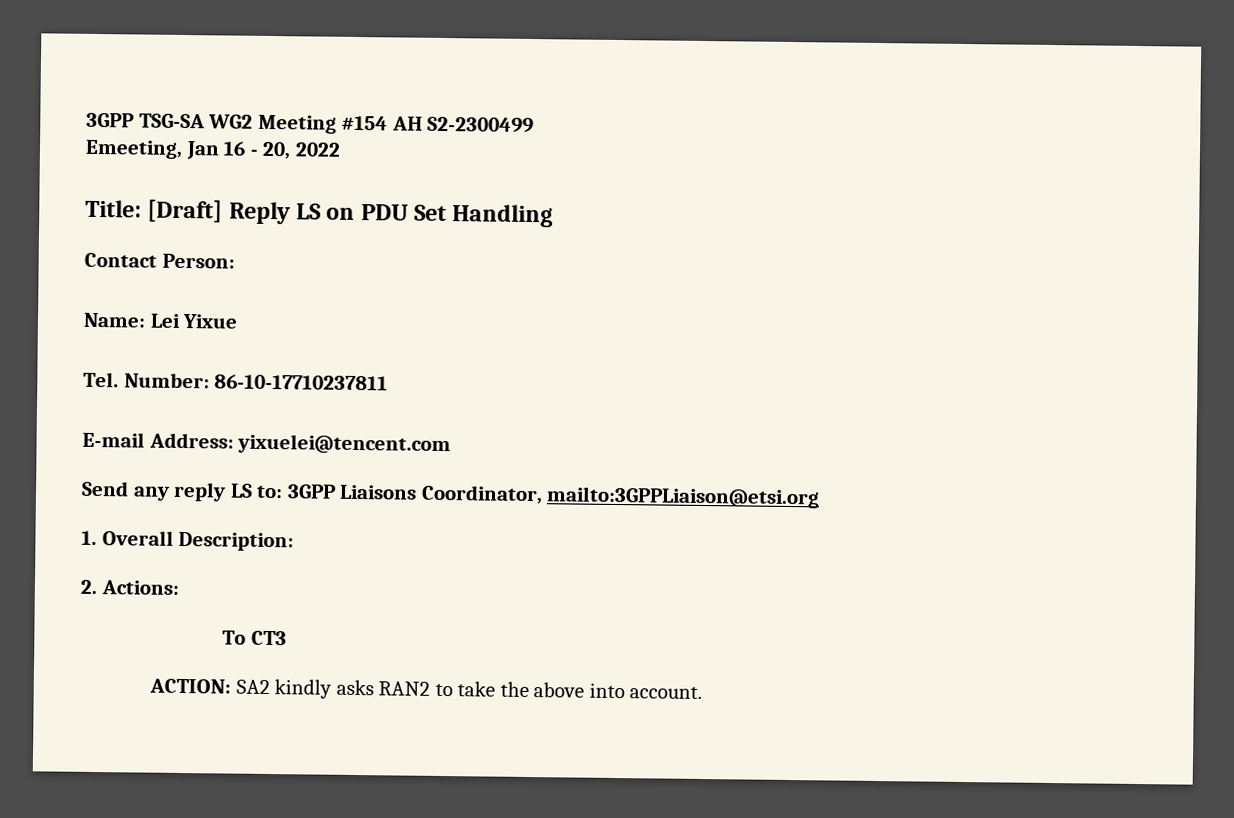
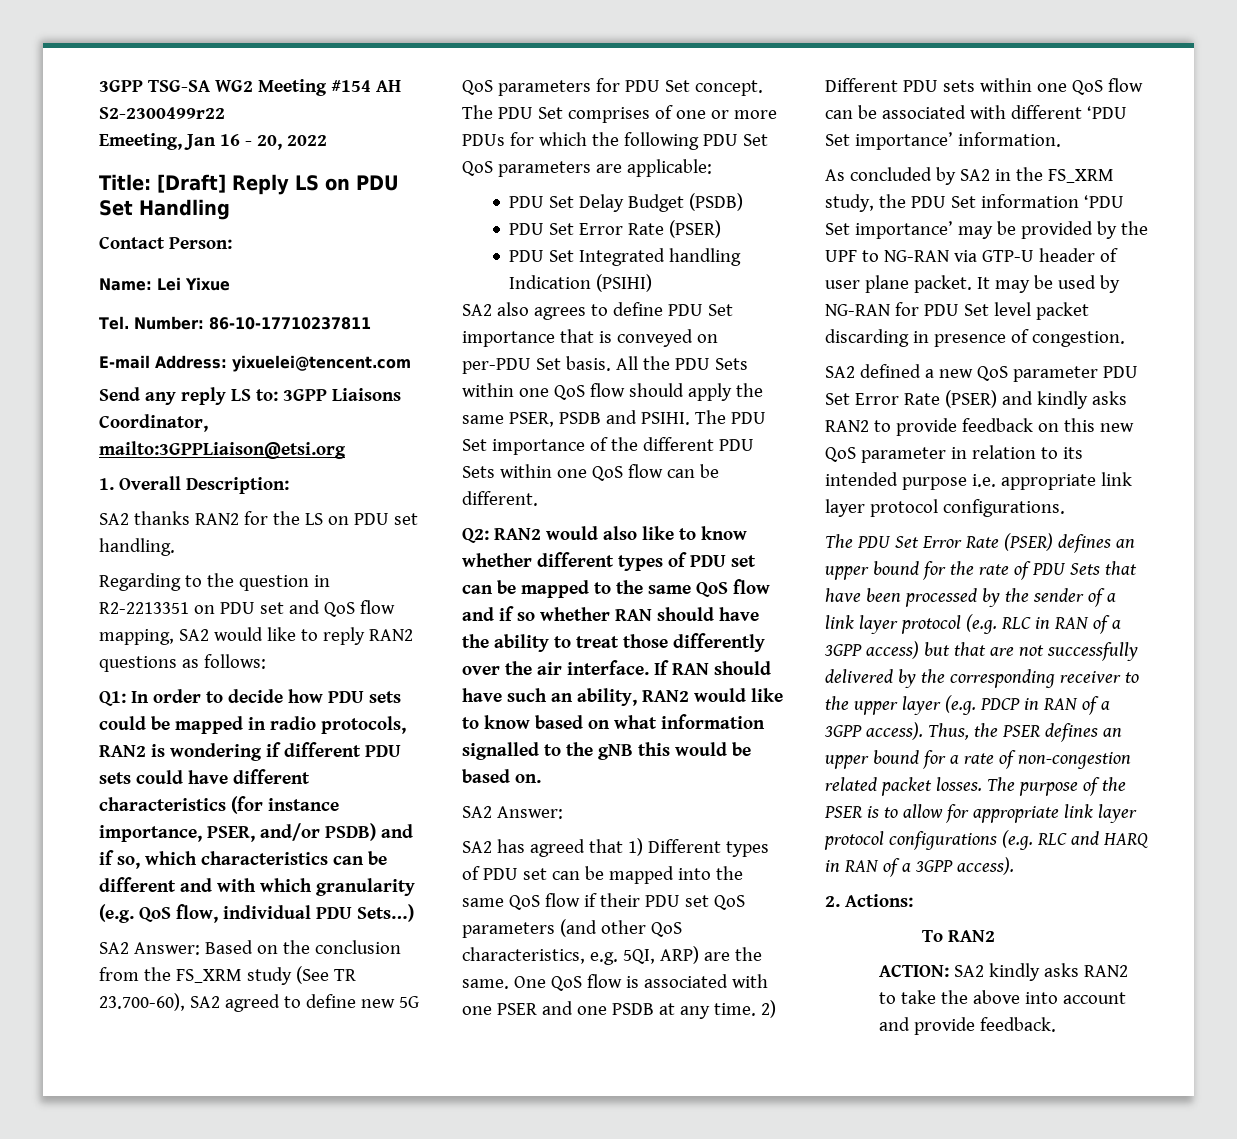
[427,116,535,134] S2-2300499 -> [99,107,225,119] S2-2300499r22
(295, 541) none -> [99,511,418,525] [99,538,175,556] [99,573,330,591] [99,600,395,617] [99,627,413,645] [99,654,266,672] [99,689,401,706] [99,716,406,734] [99,742,401,761] [99,769,310,784] [99,796,339,814] [99,823,413,842] [99,850,387,869] [99,877,415,896] [99,904,414,923] [99,940,401,955] [99,966,356,985] [99,993,419,1012] [462,78,763,96] [462,105,777,123] [462,132,768,150] [462,159,712,177] [509,193,744,212] [509,220,722,238] [509,248,742,266] [509,274,653,292] [462,302,733,320] [462,329,718,347] [462,356,748,374] [462,383,763,401] [462,410,766,427] [462,437,754,455] [462,464,719,481] [462,491,538,506] [462,526,747,543] [462,552,756,571] [462,579,770,598] [462,606,759,621] [462,633,765,652] [462,660,771,675] [462,688,783,706] [462,714,765,729] [462,742,751,760] [462,769,541,783] [462,806,563,819] [462,838,769,857] [462,866,743,884] [462,893,745,910] [462,919,682,938] [462,946,762,965] [462,974,768,991] [462,1000,776,1019] [825,78,1143,95] [825,105,1127,119] [825,132,1061,150] [825,167,1114,185] [825,194,1124,212] [825,221,1148,239] [825,248,1118,262] [825,275,1120,293] [825,302,1089,320] [825,329,1125,347] [825,364,1138,382] [825,390,1127,409] [825,418,1134,436] [825,445,1083,463] [825,472,1132,490] [825,499,1065,517] [825,533,1135,553] [825,561,1137,580] [825,588,1116,607] [825,614,1121,634] [824,641,1138,661] [825,669,1139,688] [825,695,1110,715] [824,722,1122,742] [825,750,1131,769] [825,777,1126,796] [824,804,1137,823] [824,830,1148,850] [825,857,1014,877] // SA2 thanks RAN2 for the LS on PDU set handling. // Regarding to the question in R2-2213351 on PDU set and QoS flow mapping, SA2 would like to reply RAN2 questions as follows: // Q1: In order to decide how PDU sets could be mapped in radio protocols, RAN2 is wondering if different PDU sets could have different characteristics (for instance importance, PSER, and/or PSDB) and if so, which characteristics can be different and with which granularity (e.g. QoS flow, individual PDU Sets…) // SA2 Answer: Based on the conclusion from the FS_XRM study (See TR 23.700-60), SA2 agreed to define new 5G QoS parameters for PDU Set concept. The PDU Set comprises of one or more PDUs for which the following PDU Set QoS parameters are applicable: // PDU Set Delay Budget (PSDB) // PDU Set Error Rate (PSER) // PDU Set Integrated handling Indication (PSIHI) // SA2 also agrees to define PDU Set importance that is conveyed on per-PDU Set basis. All the PDU Sets within one QoS flow should apply the same PSER, PSDB and PSIHI. The PDU Set importance of the different PDU Sets within one QoS flow can be different. // Q2: RAN2 would also like to know whether different types of PDU set can be mapped to the same QoS flow and if so whether RAN should have the ability to treat those differently over the air interface. If RAN should have such an ability, RAN2 would like to know based on what information signalled to the gNB this would be based on. // SA2 Answer: // SA2 has agreed that 1) Different types of PDU set can be mapped into the same QoS flow if their PDU set QoS parameters (and other QoS characteristics, e.g. 5QI, ARP) are the same. One QoS flow is associated with one PSER and one PSDB at any time. 2) Different PDU sets within one QoS flow can be associated with different ‘PDU Set importance’ information. // As concluded by SA2 in the FS_XRM study, the PDU Set information ‘PDU Set importance’ may be provided by the UPF to NG-RAN via GTP-U header of user plane packet. It may be used by NG-RAN for PDU Set level packet discarding in presence of congestion. // SA2 defined a new QoS parameter PDU Set Error Rate (PSER) and kindly asks RAN2 to provide feedback on this new QoS parameter in relation to its intended purpose i.e. appropriate link layer protocol configurations. // The PDU Set Error Rate (PSER) defines an upper bound for the rate of PDU Sets that have been processed by the sender of a link layer protocol (e.g. RLC in RAN of a 3GPP access) but that are not successfully delivered by the corresponding receiver to the upper layer (e.g. PDCP in RAN of a 3GPP access). Thus, the PSER defines an upper bound for a rate of non-congestion related packet losses. The purpose of the PSER is to allow for appropriate link layer protocol configurations (e.g. RLC and HARQ in RAN of a 3GPP access).
[250,630,287,646] CT3 -> [948,930,996,942] RAN2
[629,686,703,700] account. -> [1062,992,1126,1004] [878,1017,1056,1035] account and provide feedback.

